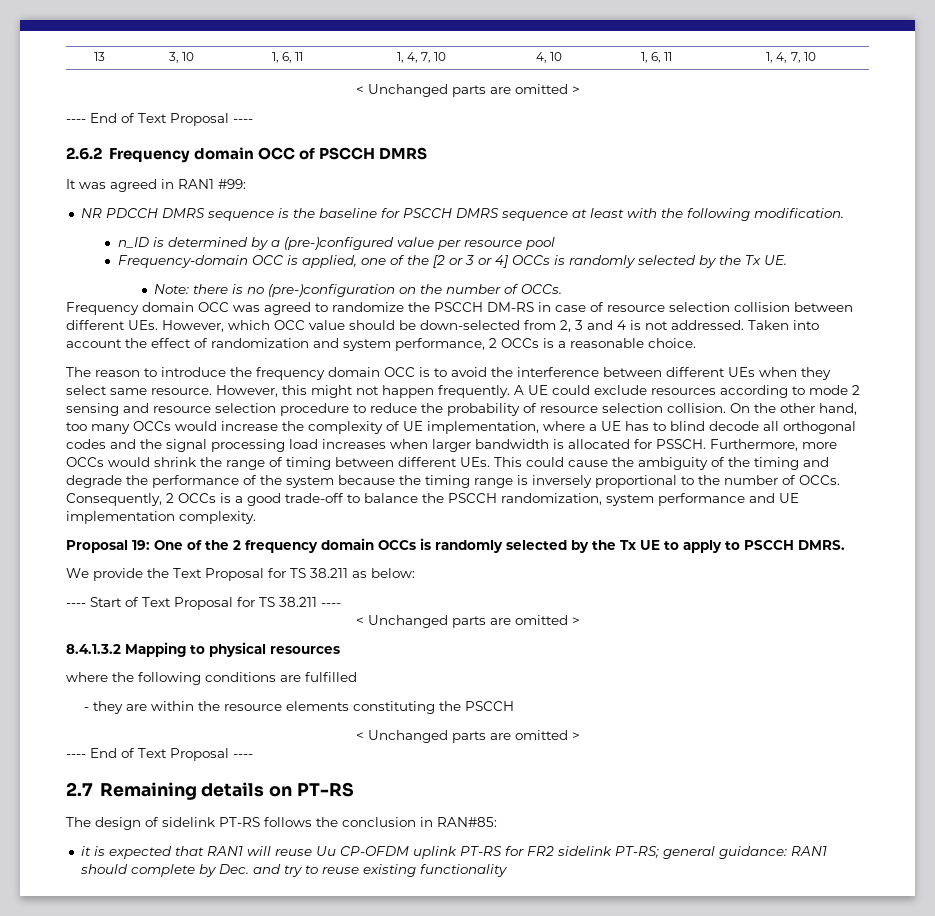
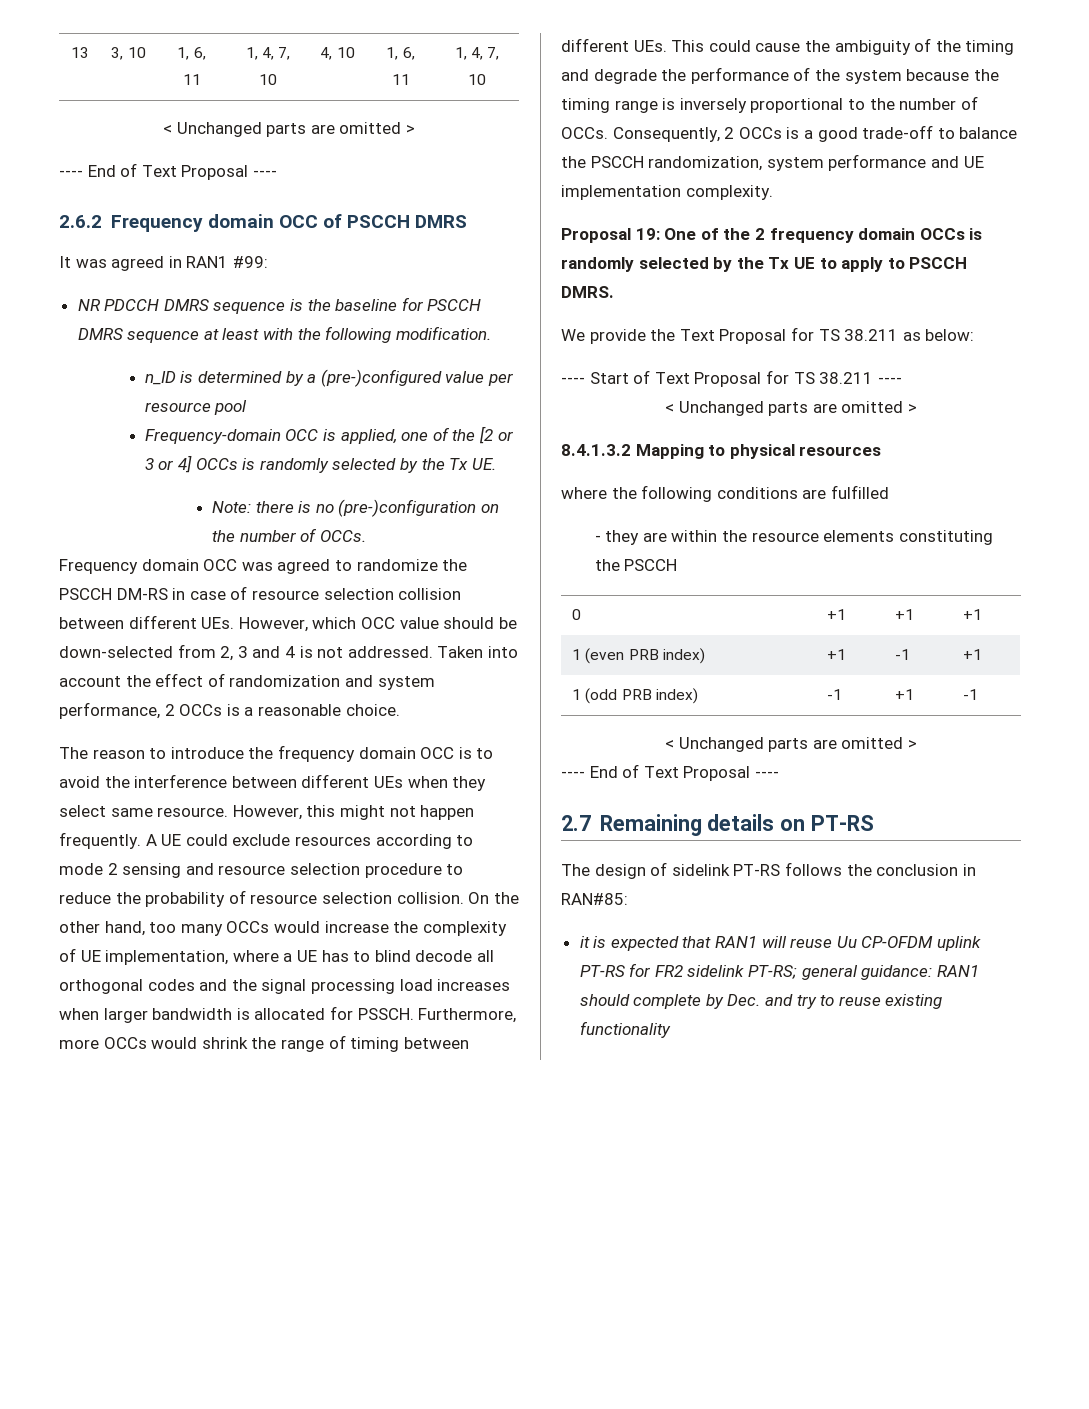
(515, 706) none -> [572,609,582,620] [827,609,847,620] [895,609,915,620] [963,609,983,620] [572,648,705,664] [827,649,847,660] [895,649,911,660] [963,649,983,660] [572,688,698,704] [827,689,843,700] [895,689,915,700] [963,689,979,700] // 0 | +1 | +1 | +1 // 1 (even PRB index) | +1 | -1 | +1 // 1 (odd PRB index) | -1 | +1 | -1

